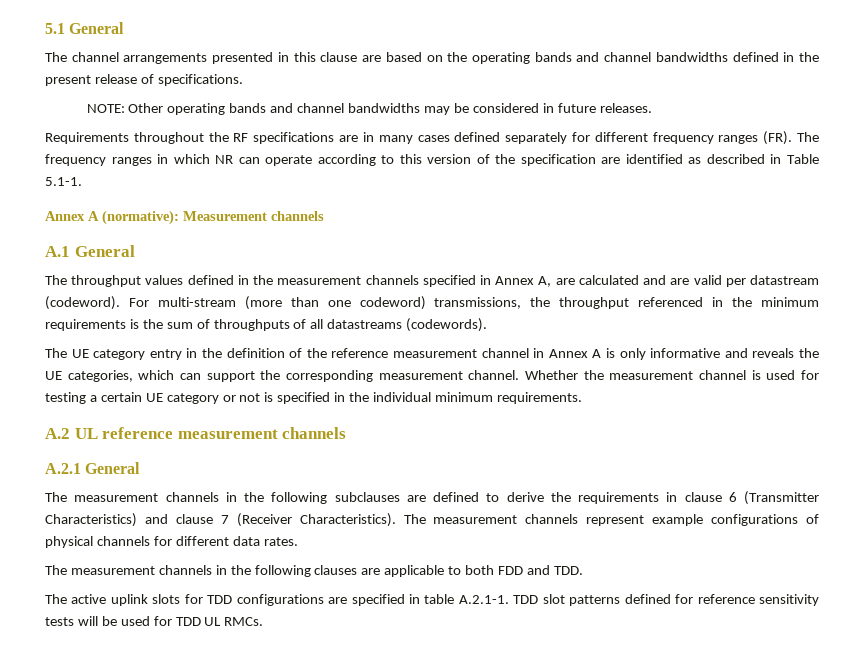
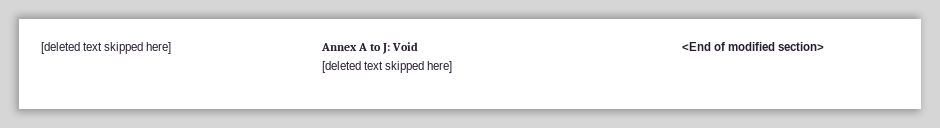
[45,22,125,34] [45,52,819,64] [45,74,243,86] [86,103,652,115] [45,131,819,145] [45,154,819,166] [45,177,82,186] [45,210,324,225] [45,245,135,257] [45,275,819,287] [45,296,819,310] [45,318,488,332] [45,348,820,360] [45,370,819,382] [45,392,582,404] [45,427,347,439] [45,462,141,474] [45,491,819,505] [45,513,819,527] [45,536,298,548] [45,565,583,577] [45,594,820,606] [45,616,264,626] 5.1 General // The channel arrangements presented in this clause are based on the operating bands and channel bandwidths defined in the present release of specifications. // NOTE: Other operating bands and channel bandwidths may be considered in future releases. // Requirements throughout the RF specifications are in many cases defined separately for different frequency ranges (FR). The frequency ranges in which NR can operate according to this version of the specification are identified as described in Table 5.1-1. // Annex A (normative): Measurement channels // A.1 General // The throughput values defined in the measurement channels specified in Annex A, are calculated and are valid per datastream (codeword). For multi-stream (more than one codeword) transmissions, the throughput referenced in the minimum requirements is the sum of throughputs of all datastreams (codewords). // The UE category entry in the definition of the reference measurement channel in Annex A is only informative and reveals the UE categories, which can support the corresponding measurement channel. Whether the measurement channel is used for testing a certain UE category or not is specified in the individual minimum requirements. // A.2 UL reference measurement channels // A.2.1 General // The measurement channels in the following subclauses are defined to derive the requirements in clause 6 (Transmitter Characteristics) and clause 7 (Receiver Characteristics). The measurement channels represent example configurations of physical channels for different data rates. // The measurement channels in the following clauses are applicable to both FDD and TDD. // The active uplink slots for TDD configurations are specified in table A.2.1-1. TDD slot patterns defined for reference sensitivity tests will be used for TDD UL RMCs. -> [41,42,172,54] [321,42,419,54] [322,61,453,73] [681,42,824,51] [deleted text skipped here] // Annex A to J: Void // [deleted text skipped here] // <End of modified section>

